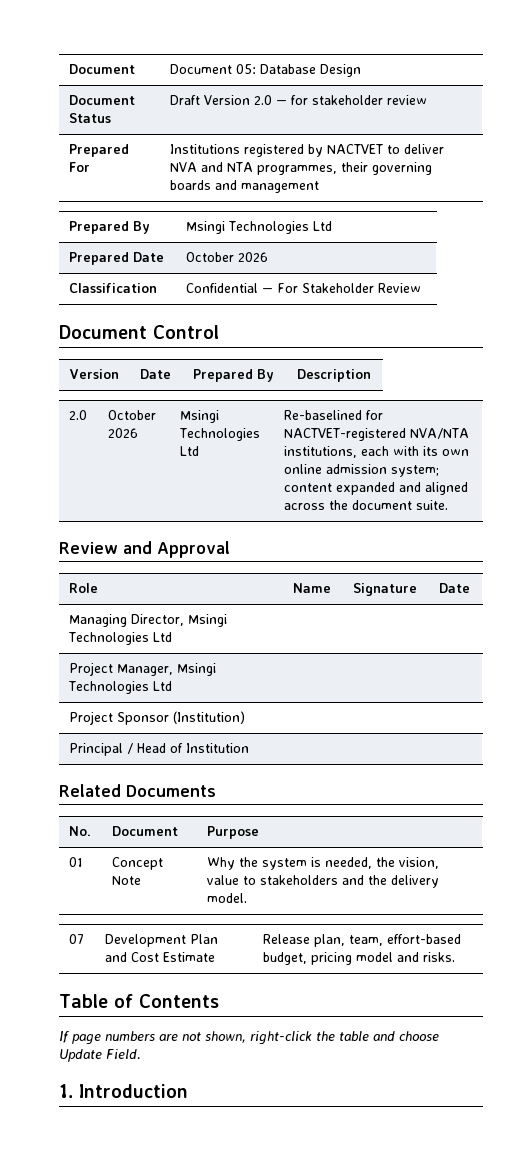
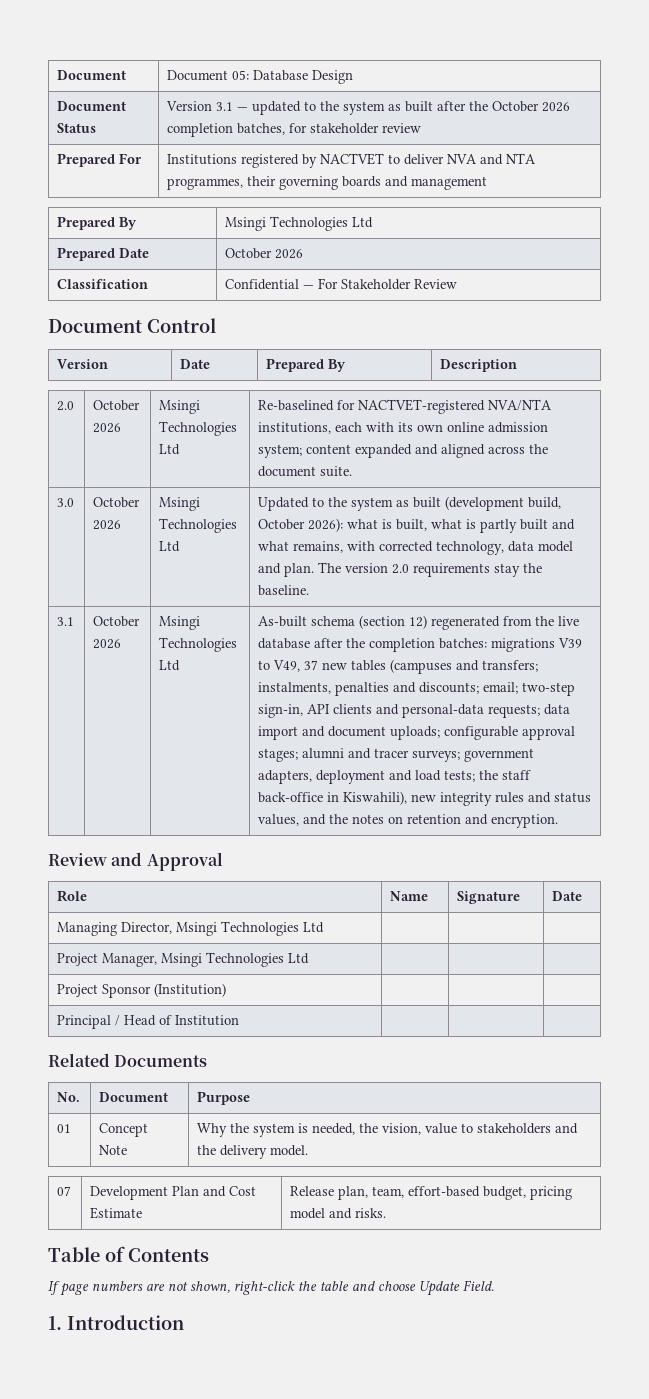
[170,95,288,105] Draft Version 2.0 — -> [166,101,571,115] [167,123,286,137] Version 3.1 — updated to the system as built after the October 2026 completion batches,
(449, 505) none -> [57,498,75,507] [93,497,141,508] [93,520,122,530] [159,497,201,511] [159,518,238,533] [159,541,181,552] [258,496,562,511] [258,518,576,533] [258,541,574,555] [258,562,543,577] [258,585,310,596] [57,617,75,626] [93,616,141,627] [93,639,122,649] [159,616,201,630] [159,637,238,652] [159,660,181,671] [258,615,580,630] [258,638,583,652] [258,659,539,674] [258,682,576,696] [258,704,571,718] [258,726,576,740] [258,748,535,762] [258,770,532,784] [258,791,592,806] [258,814,559,828] // 3.0 | October 2026 | Msingi Technologies Ltd | Updated to the system as built (development build, October 2026): what is built, what is partly built and what remains, with corrected technology, data model and plan. The version 2.0 requirements stay the baseline. // 3.1 | October 2026 | Msingi Technologies Ltd | As-built schema (section 12) regenerated from the live database after the completion batches: migrations V39 to V49, 37 new tables (campuses and transfers; instalments, penalties and discounts; email; two-step sign-in, API clients and personal-data requests; data import and document uploads; configurable approval stages; alumni and tracer surveys; government adapters, deployment and load tests; the staff back-office in Kiswahili), new integrity rules and status values, and the notes on retention and encryption.

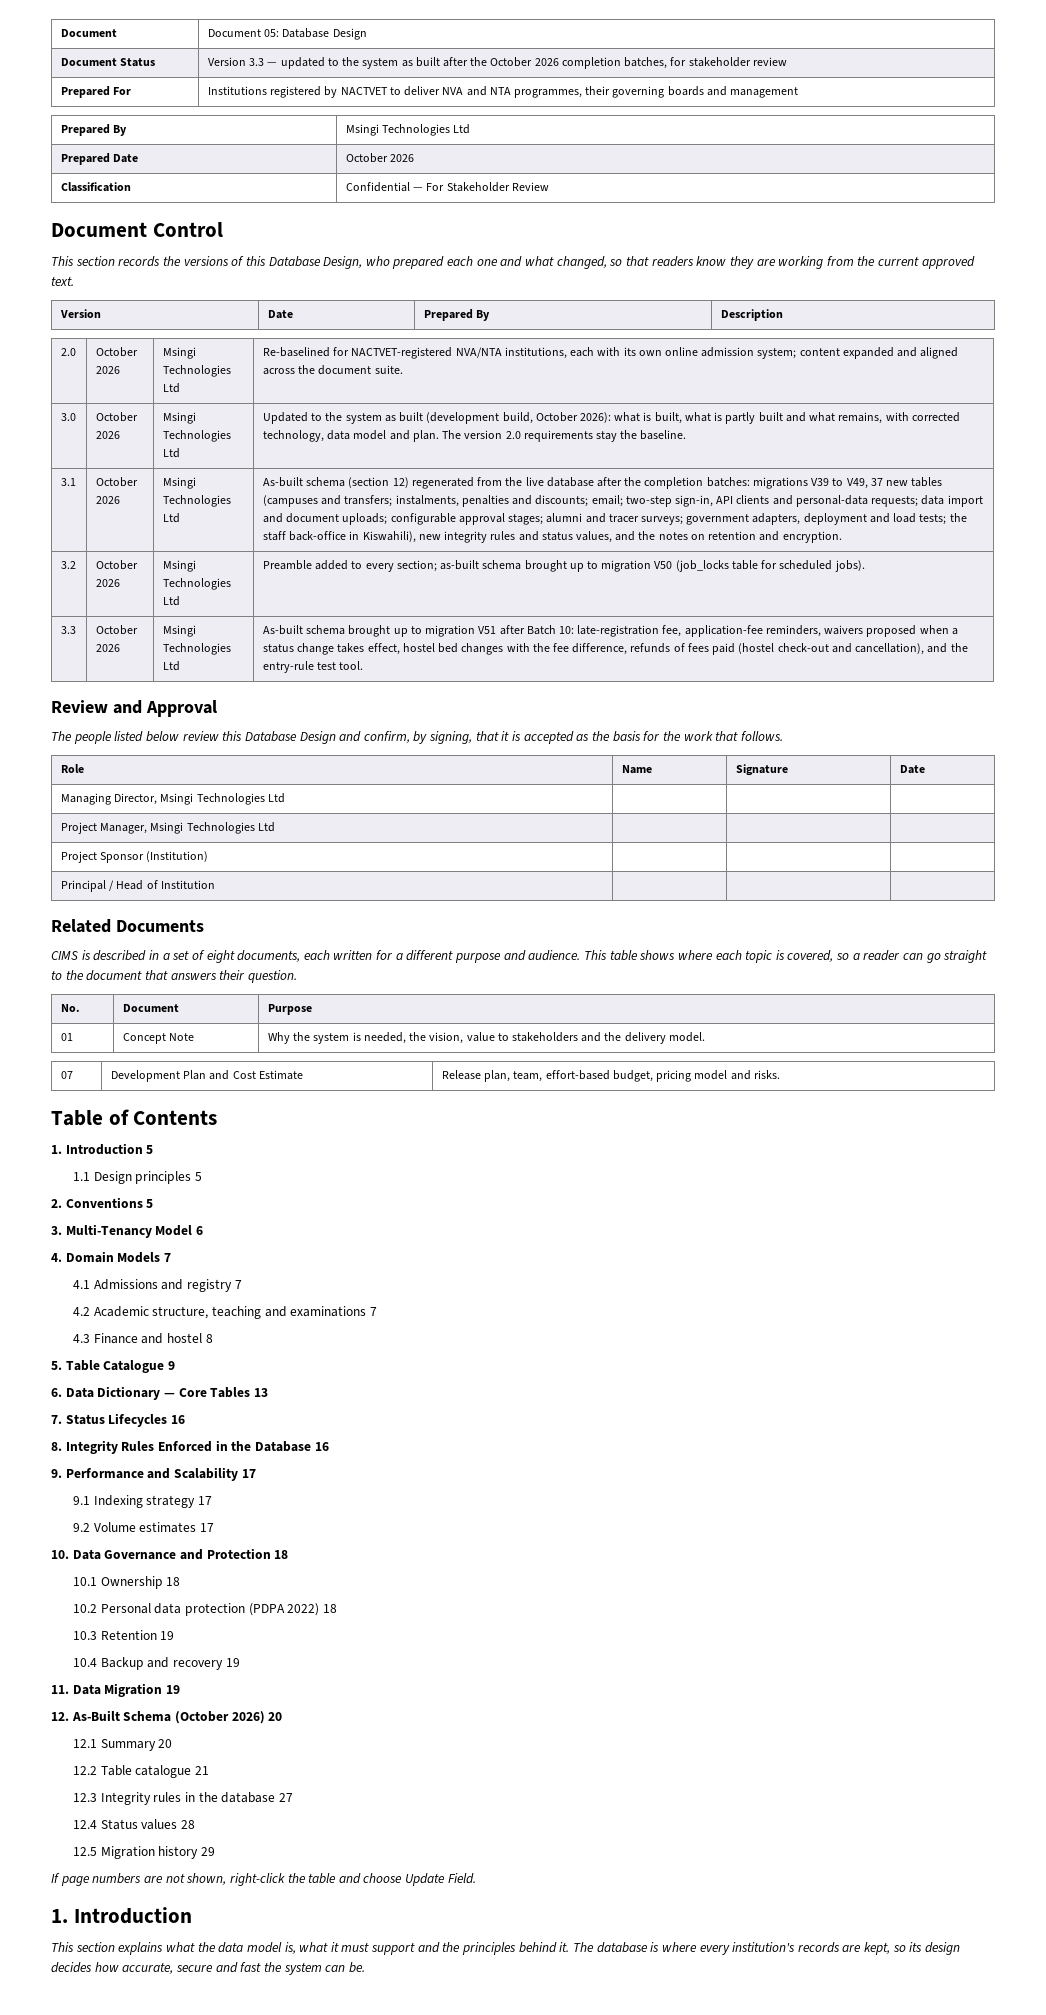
[216,102,234,111] 3.1 -> [249,58,265,66] 3.3
(216, 325) none -> [51,256,975,269] [51,276,74,286] // This section records the versions of this Database Design, who prepared each one and what changed, so that readers know they are working from the current approved text.
[48,852,223,871] // Review and Approval -> [60,561,76,569] [95,560,138,570] [95,579,120,587] [162,560,196,572] [162,578,231,590] [162,596,180,606] [262,560,865,572] [60,626,76,634] [95,625,138,635] [95,644,120,652] [162,625,196,637] [162,643,231,655] [162,661,180,671] [262,625,958,637] [262,643,968,655] [262,661,364,673] [51,700,217,717] [51,731,783,744] // 3.2 | October 2026 | Msingi Technologies Ltd | Preamble added to every section; as-built schema brought up to migration V50 (job_locks table for scheduled jobs). // 3.3 | October 2026 | Msingi Technologies Ltd | As-built schema brought up to migration V51 after Batch 10: late-registration fee, application-fee reminders, waivers proposed when a status change takes effect, hostel bed changes with the fee difference, refunds of fees paid (hostel check-out and cancellation), and the entry-rule test tool. // Review and Approval // The people listed below review this Database Design and confirm, by signing, that it is accepted as the basis for the work that follows.
(208, 1061) none -> [51,950,988,963] [51,970,297,983] // CIMS is described in a set of eight documents, each written for a different purpose and audience. This table shows where each topic is covered, so a reader can go straight to the document that answers their question.
(209, 1255) none -> [51,1143,154,1155] [73,1171,203,1184] [51,1197,154,1208] [51,1224,203,1238] [51,1251,171,1263] [73,1279,242,1292] [73,1306,377,1319] [73,1333,213,1344] [51,1360,175,1373] [51,1386,268,1400] [51,1413,185,1427] [51,1440,329,1454] [51,1467,256,1481] [73,1495,213,1508] [73,1522,215,1533] [51,1548,289,1560] [73,1576,181,1589] [73,1603,337,1616] [73,1630,175,1640] [73,1657,240,1670] [51,1683,180,1697] [51,1710,283,1724] [73,1739,173,1751] [73,1765,210,1778] [73,1792,293,1805] [73,1819,196,1830] [73,1846,216,1859] // 1. Introduction 5 // 1.1 Design principles 5 // 2. Conventions 5 // 3. Multi-Tenancy Model 6 // 4. Domain Models 7 // 4.1 Admissions and registry 7 // 4.2 Academic structure, teaching and examinations 7 // 4.3 Finance and hostel 8 // 5. Table Catalogue 9 // 6. Data Dictionary — Core Tables 13 // 7. Status Lifecycles 16 // 8. Integrity Rules Enforced in the Database 16 // 9. Performance and Scalability 17 // 9.1 Indexing strategy 17 // 9.2 Volume estimates 17 // 10. Data Governance and Protection 18 // 10.1 Ownership 18 // 10.2 Personal data protection (PDPA 2022) 18 // 10.3 Retention 19 // 10.4 Backup and recovery 19 // 11. Data Migration 19 // 12. As-Built Schema (October 2026) 20 // 12.1 Summary 20 // 12.2 Table catalogue 21 // 12.3 Integrity rules in the database 27 // 12.4 Status values 28 // 12.5 Migration history 29
(184, 1322) none -> [51,1942,961,1955] [51,1962,365,1975] // This section explains what the data model is, what it must support and the principles behind it. The database is where every institution's records are kept, so its design decides how accurate, secure and fast the system can be.

